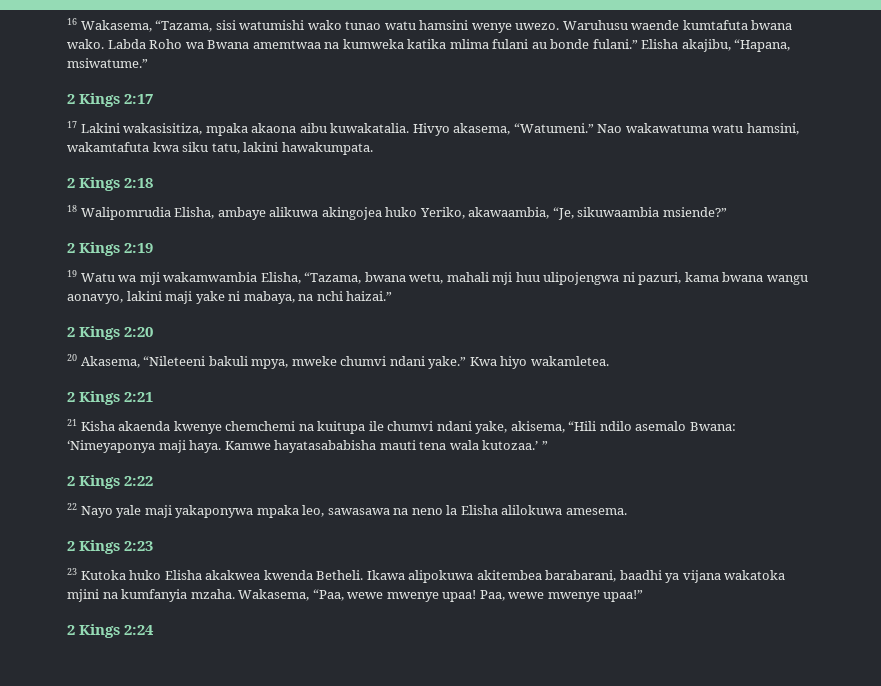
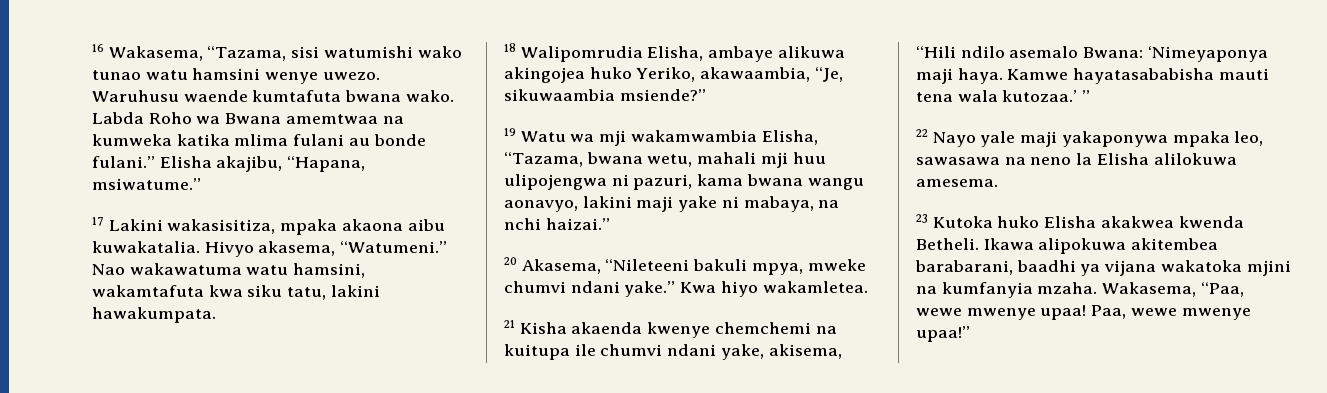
[67,93,154,107] // 2 Kings 2:17 -> (201, 184) none
[67,177,154,191] // 2 Kings 2:18 -> (216, 315) none
[67,242,154,256] // 2 Kings 2:19 -> (706, 95) none
[67,326,154,340] // 2 Kings 2:20 -> (610, 224) none
[67,391,154,405] // 2 Kings 2:21 -> (868, 287) none
[67,475,154,489] // 2 Kings 2:22 -> (1091, 96) none
[67,540,154,554] // 2 Kings 2:23 -> (998, 183) none
[67,624,155,638] // 2 Kings 2:24 -> (970, 334) none

